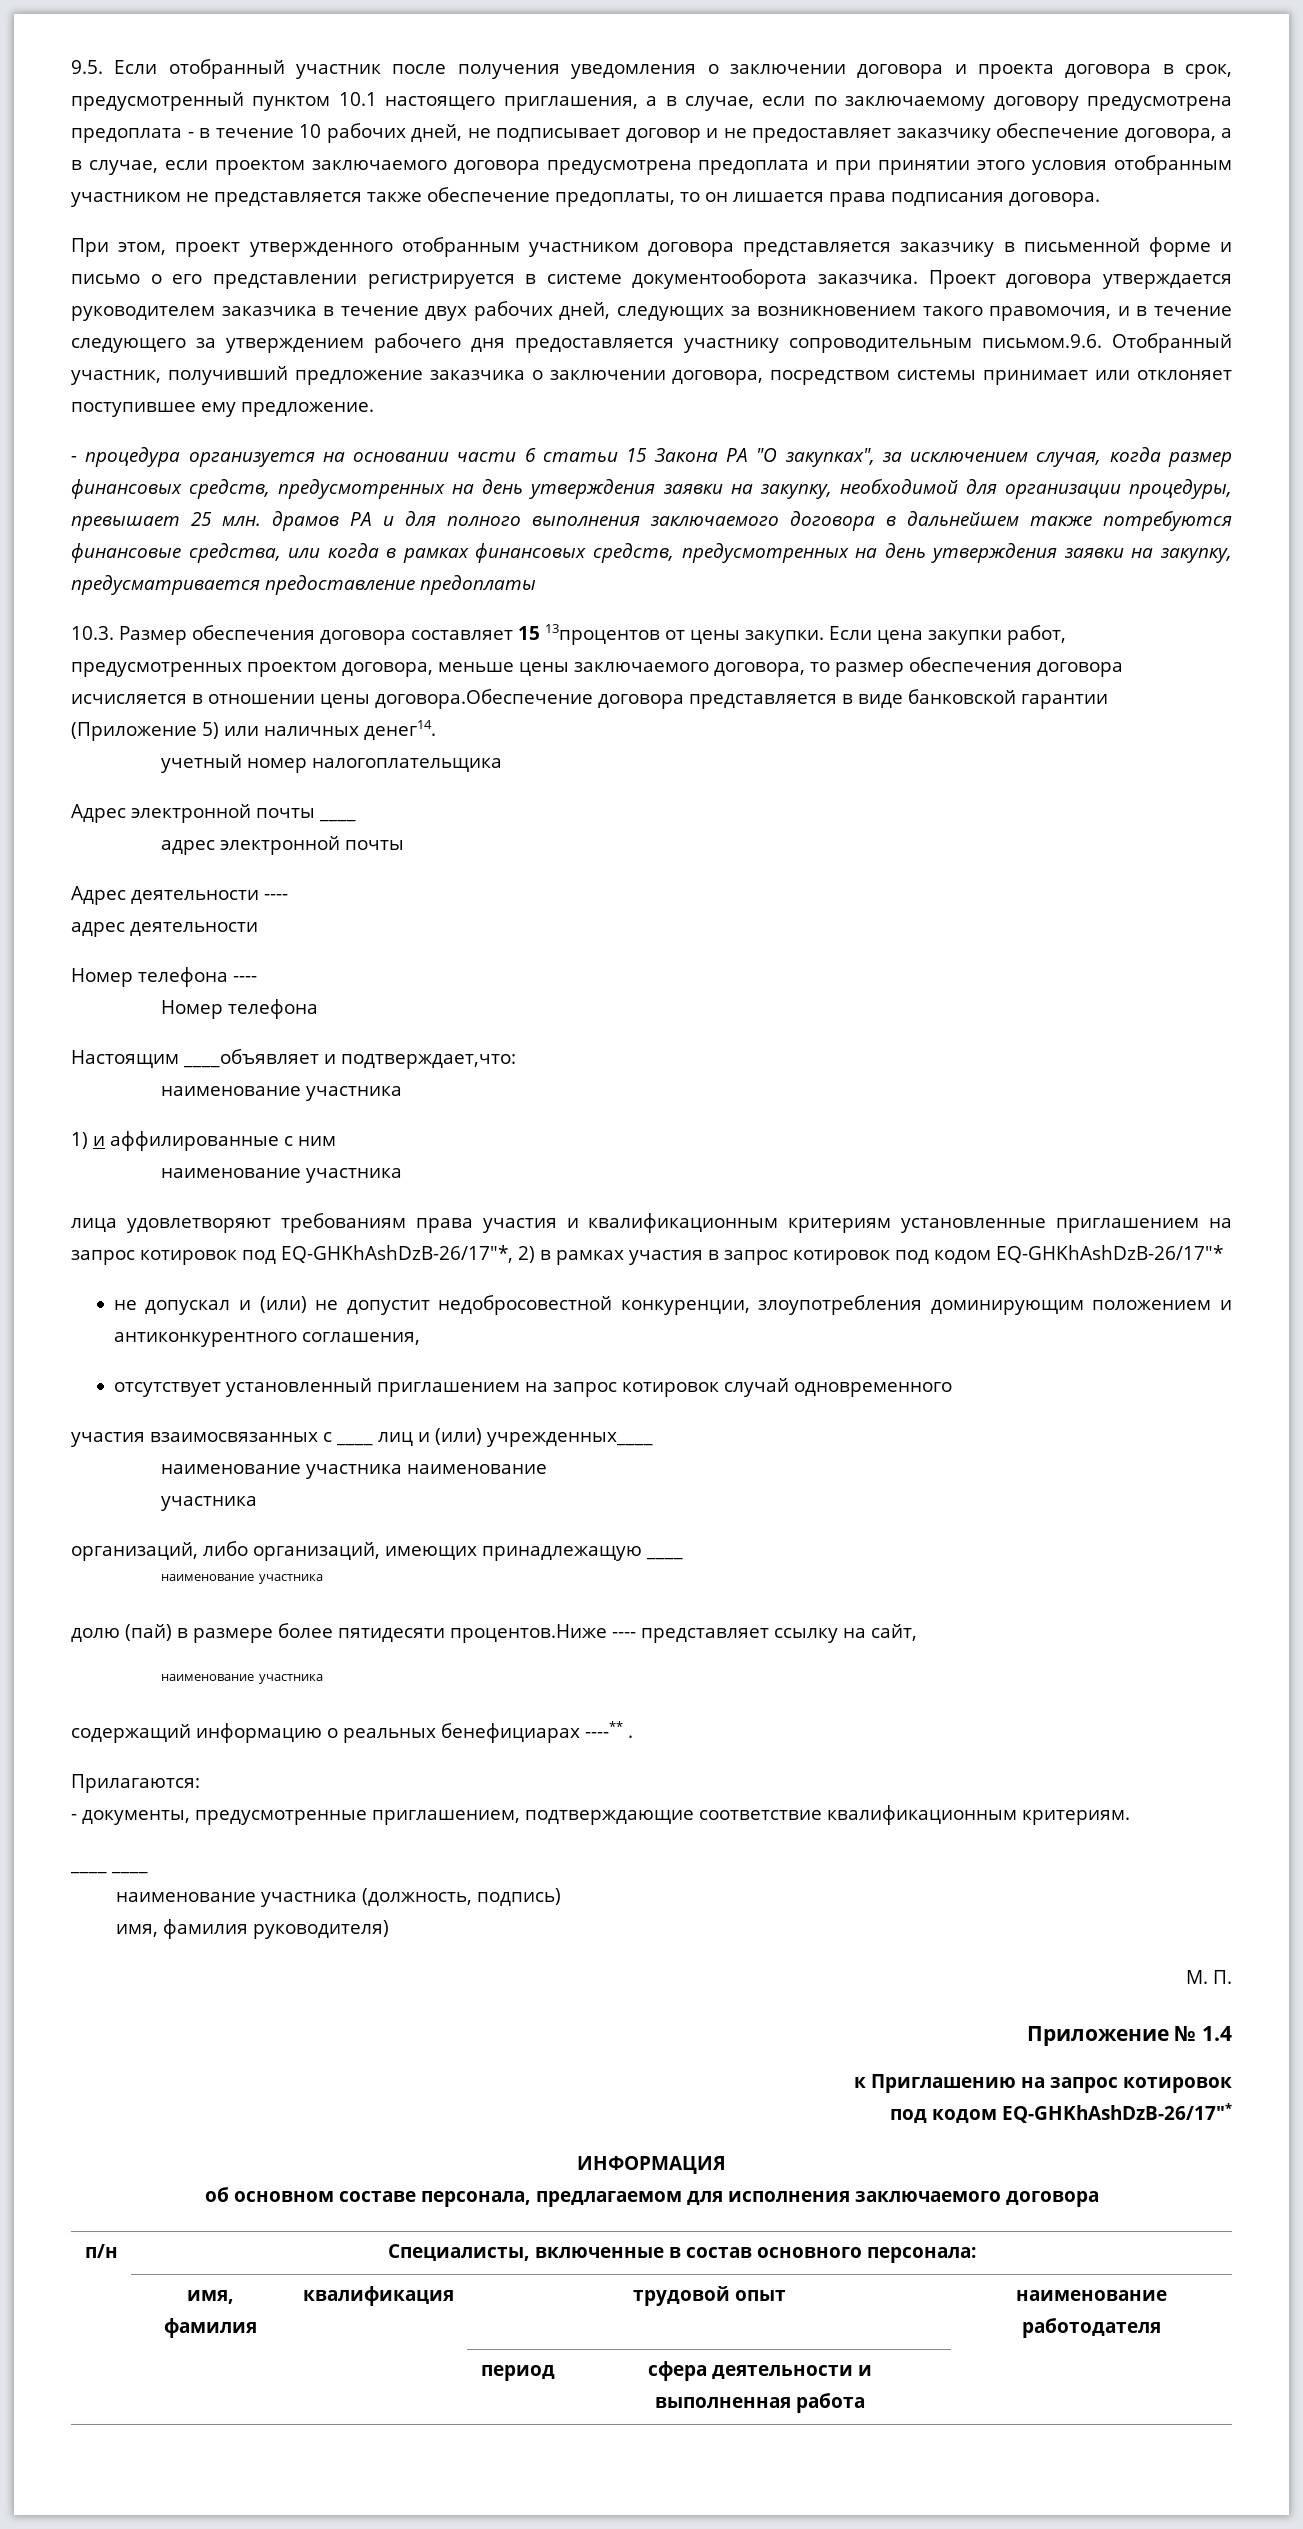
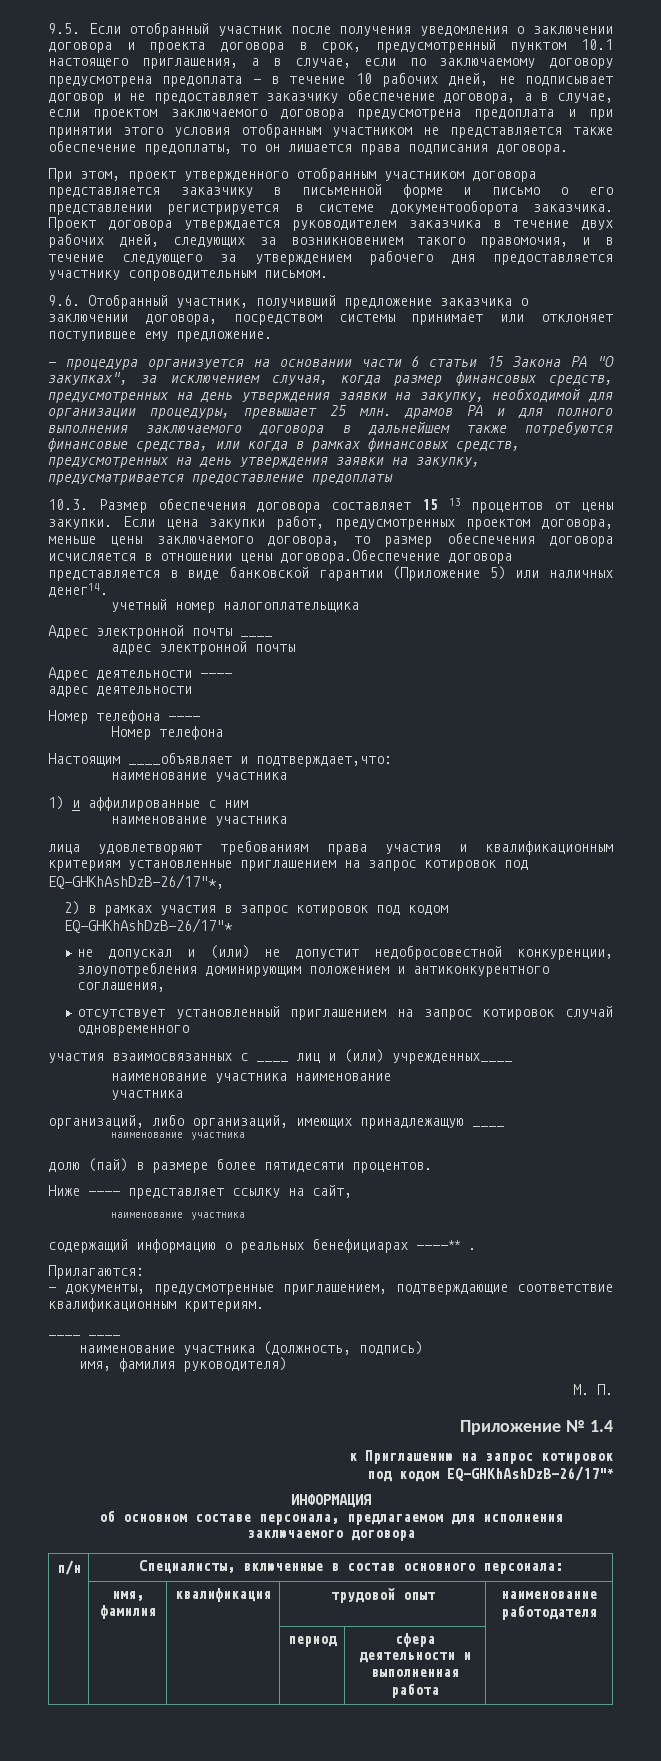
[982,334,1102,348] письмом.9.6. -> [264,270,328,278] [48,295,80,306] письмом. // 9.6.
[545,624,660,645] 13процентов -> [448,498,544,513] 13 процентов
(513, 1254) none -> (224, 881) //
[450,1624,607,1643] процентов.Ниже -> [352,1162,432,1173] [48,1185,80,1196] процентов. // Ниже

